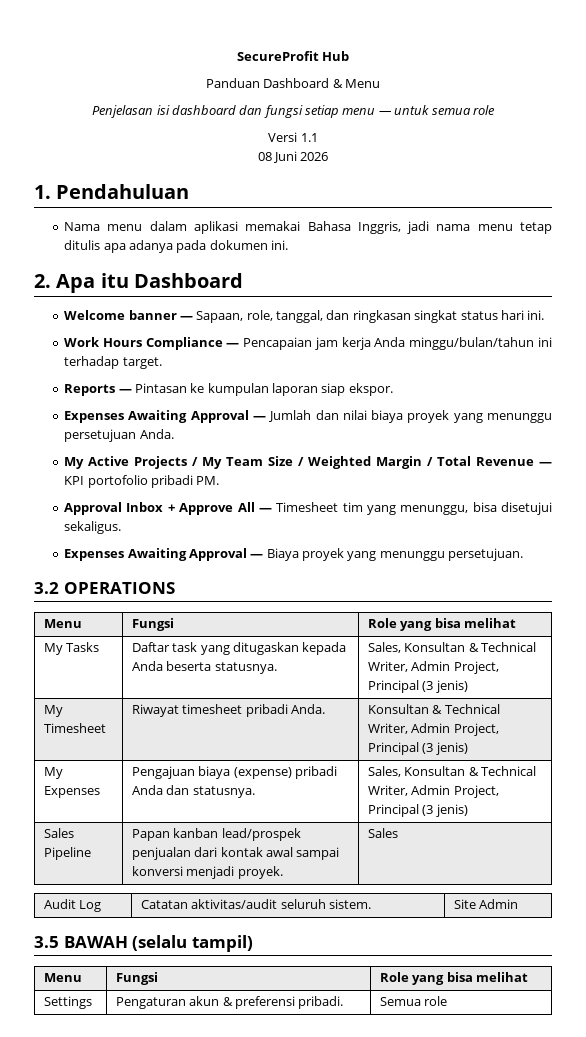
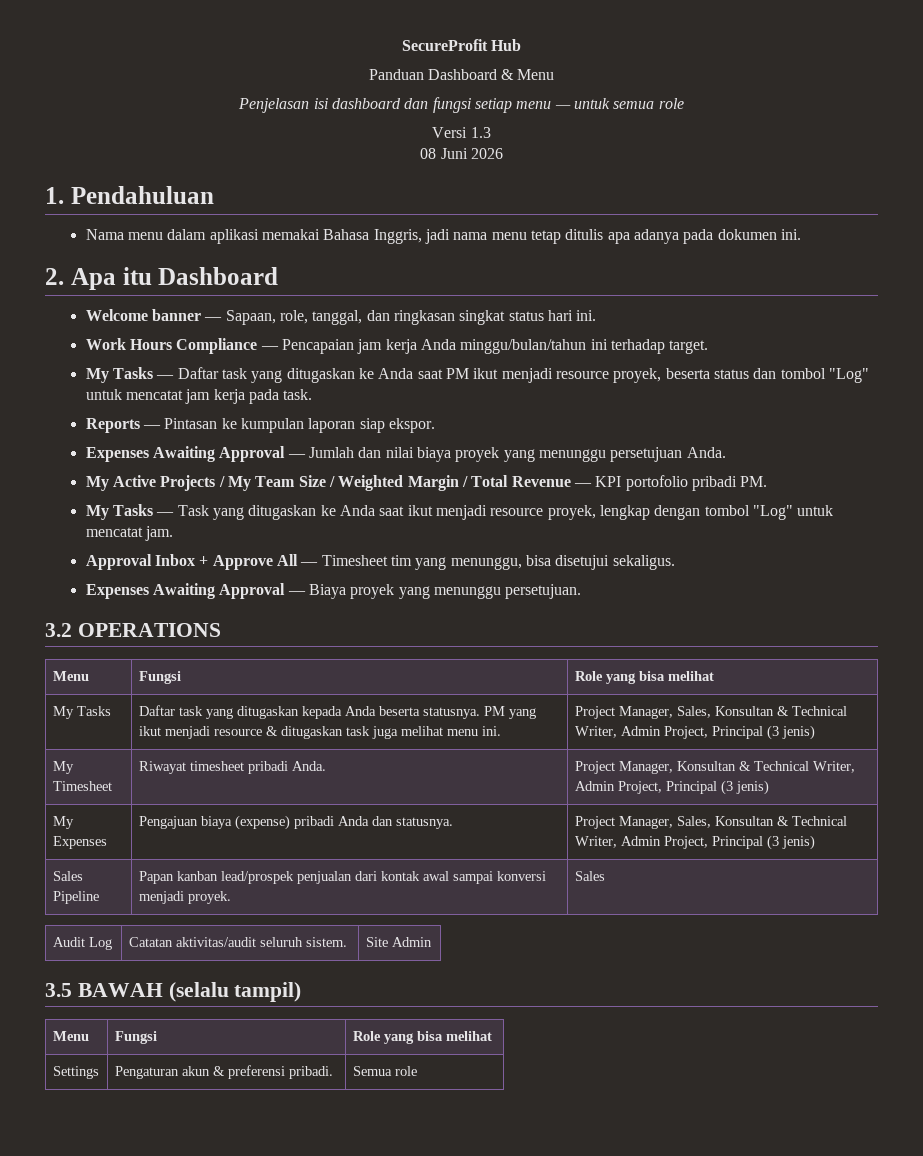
[300,133,318,142] 1.1 -> [470,127,491,138] 1.3
(162, 363) none -> [85,367,869,383] [85,389,313,404] // My Tasks — Daftar task yang ditugaskan ke Anda saat PM ikut menjadi resource proyek, beserta status dan tombol "Log" untuk mencatat jam kerja pada task.
(220, 480) none -> [85,504,834,520] [85,526,174,541] // My Tasks — Task yang ditugaskan ke Anda saat ikut menjadi resource proyek, lengkap dengan tombol "Log" untuk mencatat jam.
(277, 668) | -> [483,706,536,719] [138,726,501,739] [574,706,673,719] PM yang ikut menjadi resource & ditugaskan task juga melihat menu ini. | Project Manager,
(326, 709) none -> [574,761,673,774] Project Manager,
(255, 792) none -> [574,816,673,829] Project Manager,

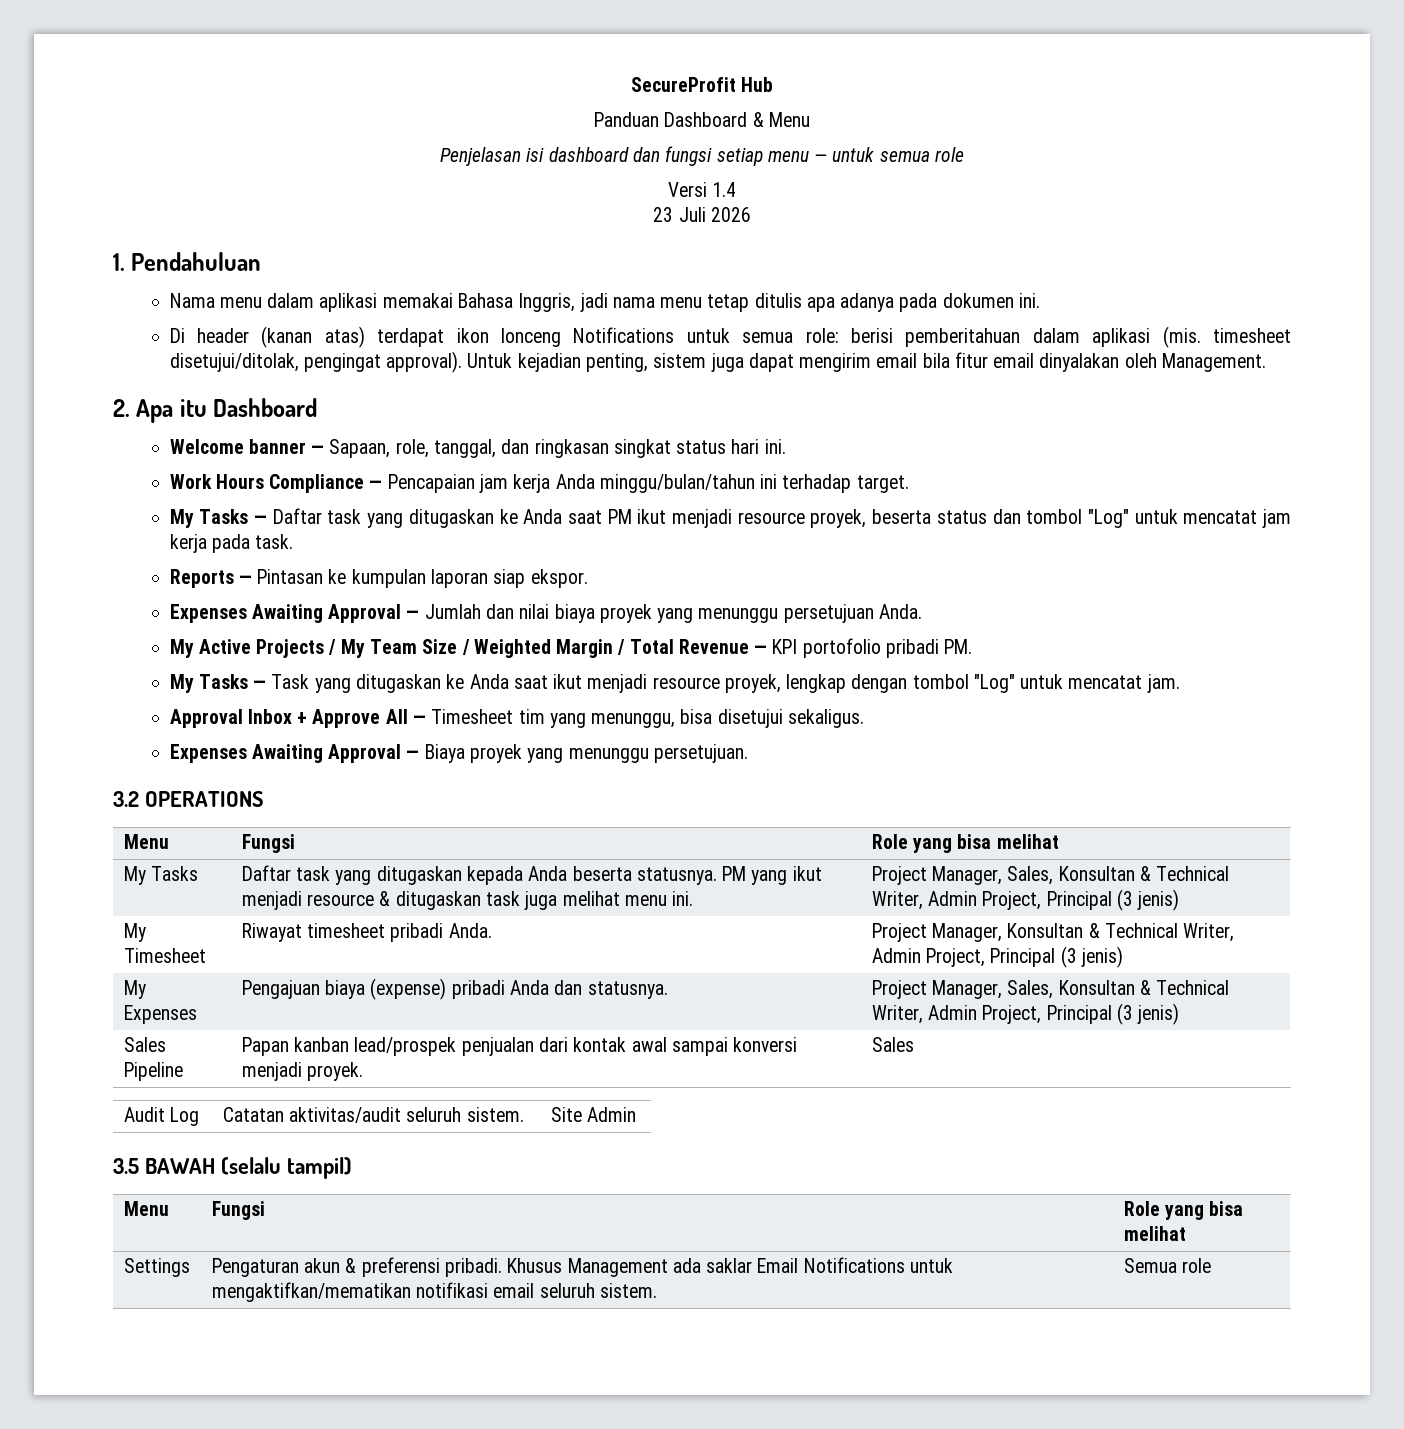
[470,127,491,138] [420,148,468,159] 1.3 // 08 Juni -> [712,182,737,197] [653,207,706,222] 1.4 // 23 Juli
(801, 234) none -> [169,326,1291,348] [169,351,1266,373] // Di header (kanan atas) terdapat ikon lonceng Notifications untuk semua role: berisi pemberitahuan dalam aplikasi (mis. timesheet disetujui/ditolak, pengingat approval). Untuk kejadian penting, sistem juga dapat mengirim email bila fitur email dinyalakan oleh Management.
(333, 1072) none -> [507,1257,953,1277] [211,1282,657,1302] Khusus Management ada saklar Email Notifications untuk mengaktifkan/mematikan notifikasi email seluruh sistem.

